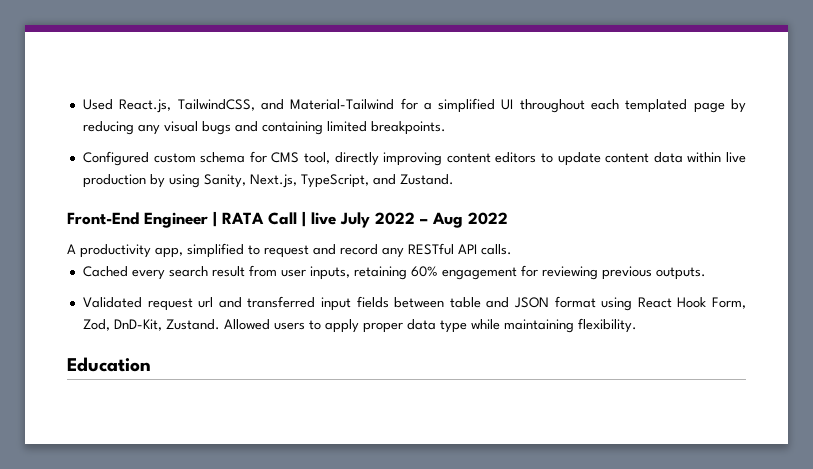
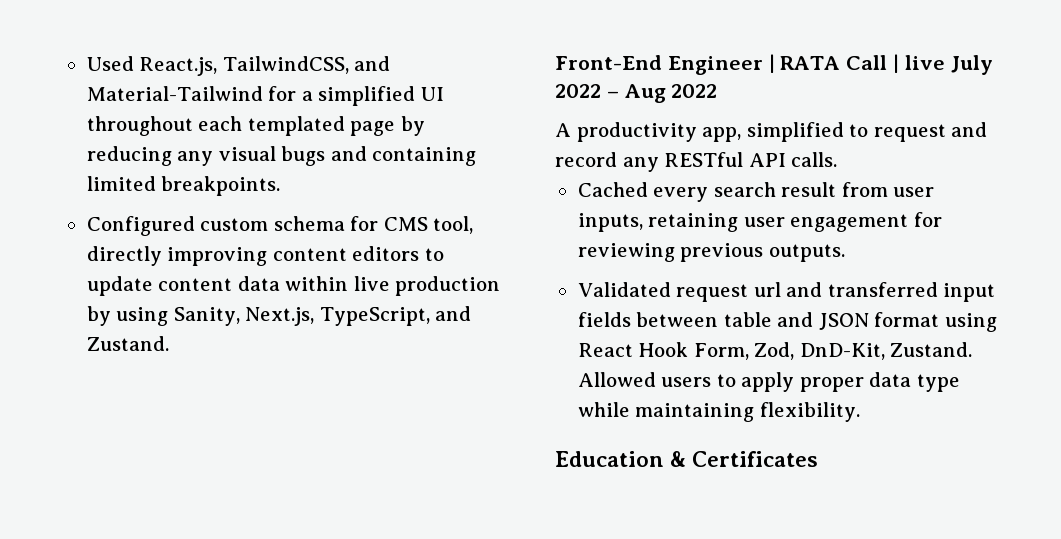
[410,266,438,277] 60% -> [743,217,785,227] user
(151, 364) none -> [670,451,819,467] & Certificates

